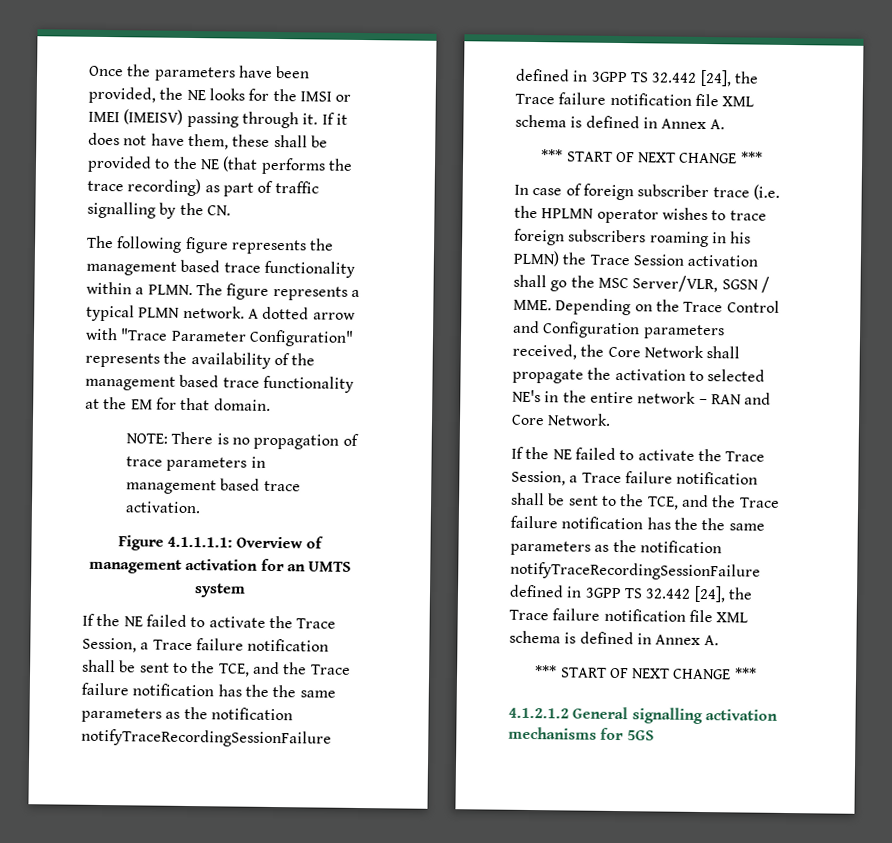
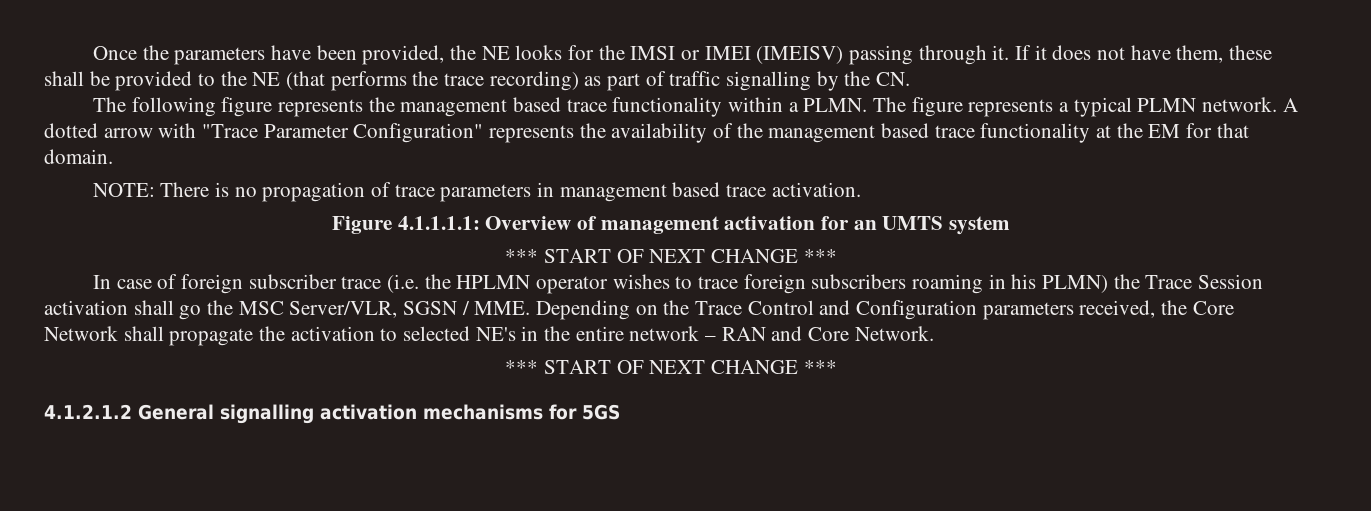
[82,613,337,629] [82,637,330,653] [82,659,351,677] [81,682,336,698] [81,706,293,723] [81,728,332,748] [515,68,759,87] [515,92,755,107] [515,114,725,130] // If the NE failed to activate the Trace Session, a Trace failure notification shall be sent to the TCE, and the Trace failure notification has the the same parameters as the notification notifyTraceRecordingSessionFailure defined in 3GPP TS 32.442 [24], the Trace failure notification file XML schema is defined in Annex A. -> (1011, 225) none
[511,446,766,462] [511,470,759,486] [511,492,780,510] [510,515,765,531] [510,539,722,556] [510,561,761,581] [509,584,753,603] [509,608,749,623] [509,630,719,646] // If the NE failed to activate the Trace Session, a Trace failure notification shall be sent to the TCE, and the Trace failure notification has the the same parameters as the notification notifyTraceRecordingSessionFailure defined in 3GPP TS 32.442 [24], the Trace failure notification file XML schema is defined in Annex A. -> (934, 333) none

